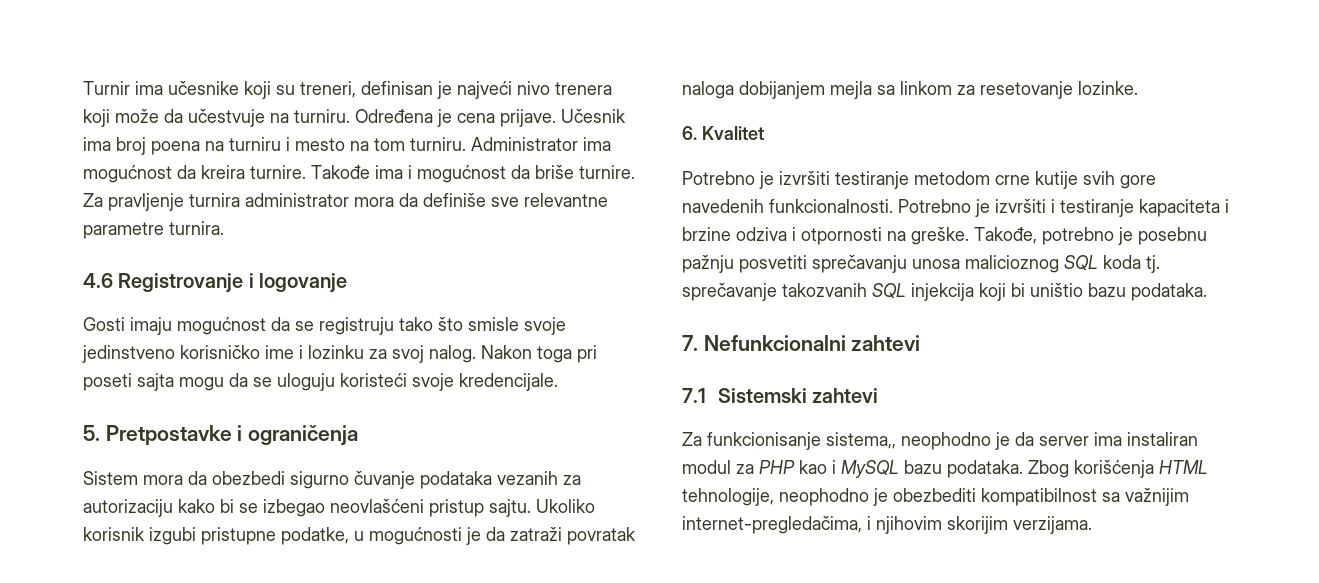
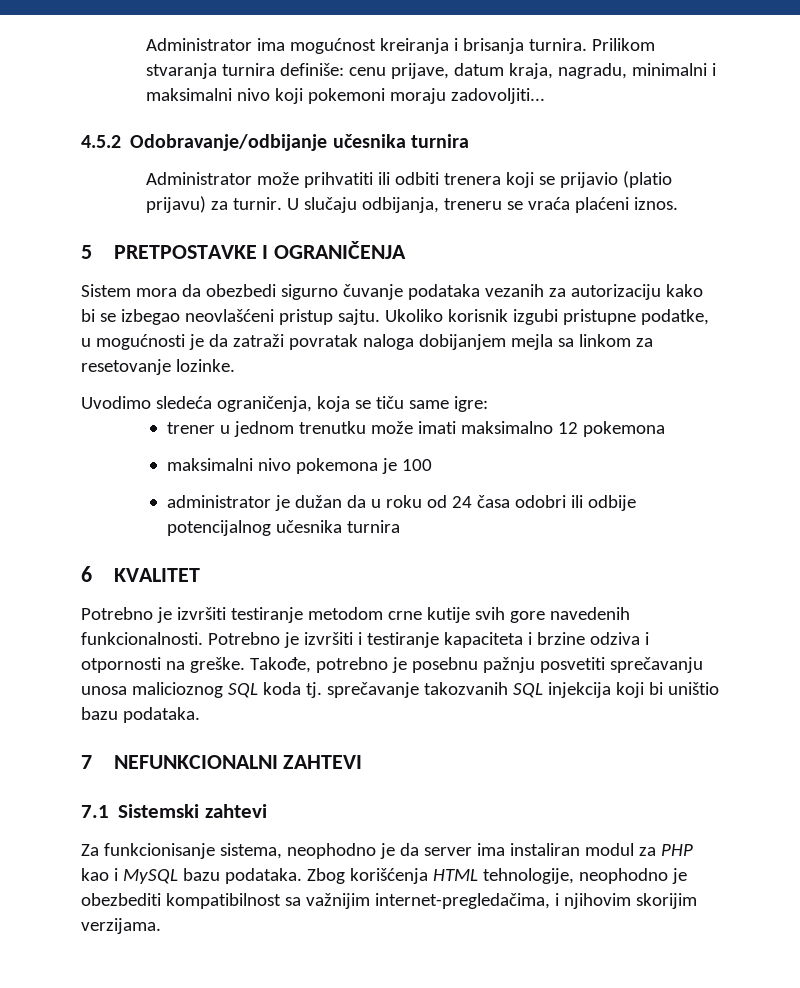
[83,81,612,99] [83,109,626,127] [83,137,611,155] [83,165,635,183] [83,193,608,211] [83,221,224,239] [83,273,348,293] [83,317,566,335] [82,345,597,363] [83,373,558,391] [83,425,359,446] Turnir ima učesnike koji su treneri, definisan je najveći nivo trenera koji može da učestvuje na turniru. Određena je cena prijave. Učesnik ima broj poena na turniru i mesto na tom turniru. Administrator ima mogućnost da kreira turnire. Takođe ima i mogućnost da briše turnire. Za pravljenje turnira administrator mora da definiše sve relevantne parametre turnira. // 4.6 Registrovanje i logovanje // Gosti imaju mogućnost da se registruju tako što smisle svoje jedinstveno korisničko ime i lozinku za svoj nalog. Nakon toga pri poseti sajta mogu da se uloguju koristeći svoje kredencijale. // 5. Pretpostavke i ograničenja -> [146,38,656,54] [146,63,717,79] [146,88,546,104] [81,134,469,151] [146,171,673,188] [146,196,679,213] [81,241,407,259] Administrator ima mogućnost kreiranja i brisanja turnira. Prilikom stvaranja turnira definiše: cenu prijave, datum kraja, nagradu, minimalni i maksimalni nivo koji pokemoni moraju zadovoljiti... // 4.5.2 Odobravanje/odbijanje učesnika turnira // Administrator može prihvatiti ili odbiti trenera koji se prijavio (platio prijavu) za turnir. U slučaju odbijanja, treneru se vraća plaćeni iznos. // 5 PRETPOSTAVKE I OGRANIČENJA
[682,126,764,140] 6. Kvalitet -> [81,396,488,412] [166,421,665,437] [166,458,432,474] [166,495,636,511] [166,520,400,536] [81,566,200,582] Uvodimo sledeća ograničenja, koja se tiču same igre: // trener u jednom trenutku može imati maksimalno 12 pokemona // maksimalni nivo pokemona je 100 // administrator je dužan da u roku od 24 časa odobri ili odbije potencijalnog učesnika turnira // 6 KVALITET
[682,335,921,351] 7. Nefunkcionalni zahtevi -> [81,755,363,769] 7 NEFUNKCIONALNI ZAHTEVI
[826,432,896,449] sistema,, -> [219,843,282,859] sistema,

